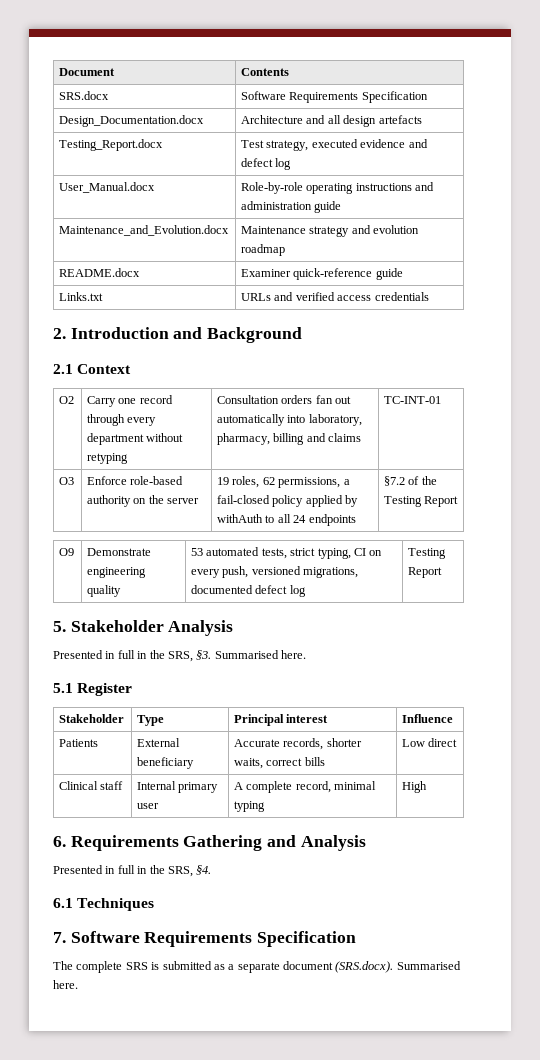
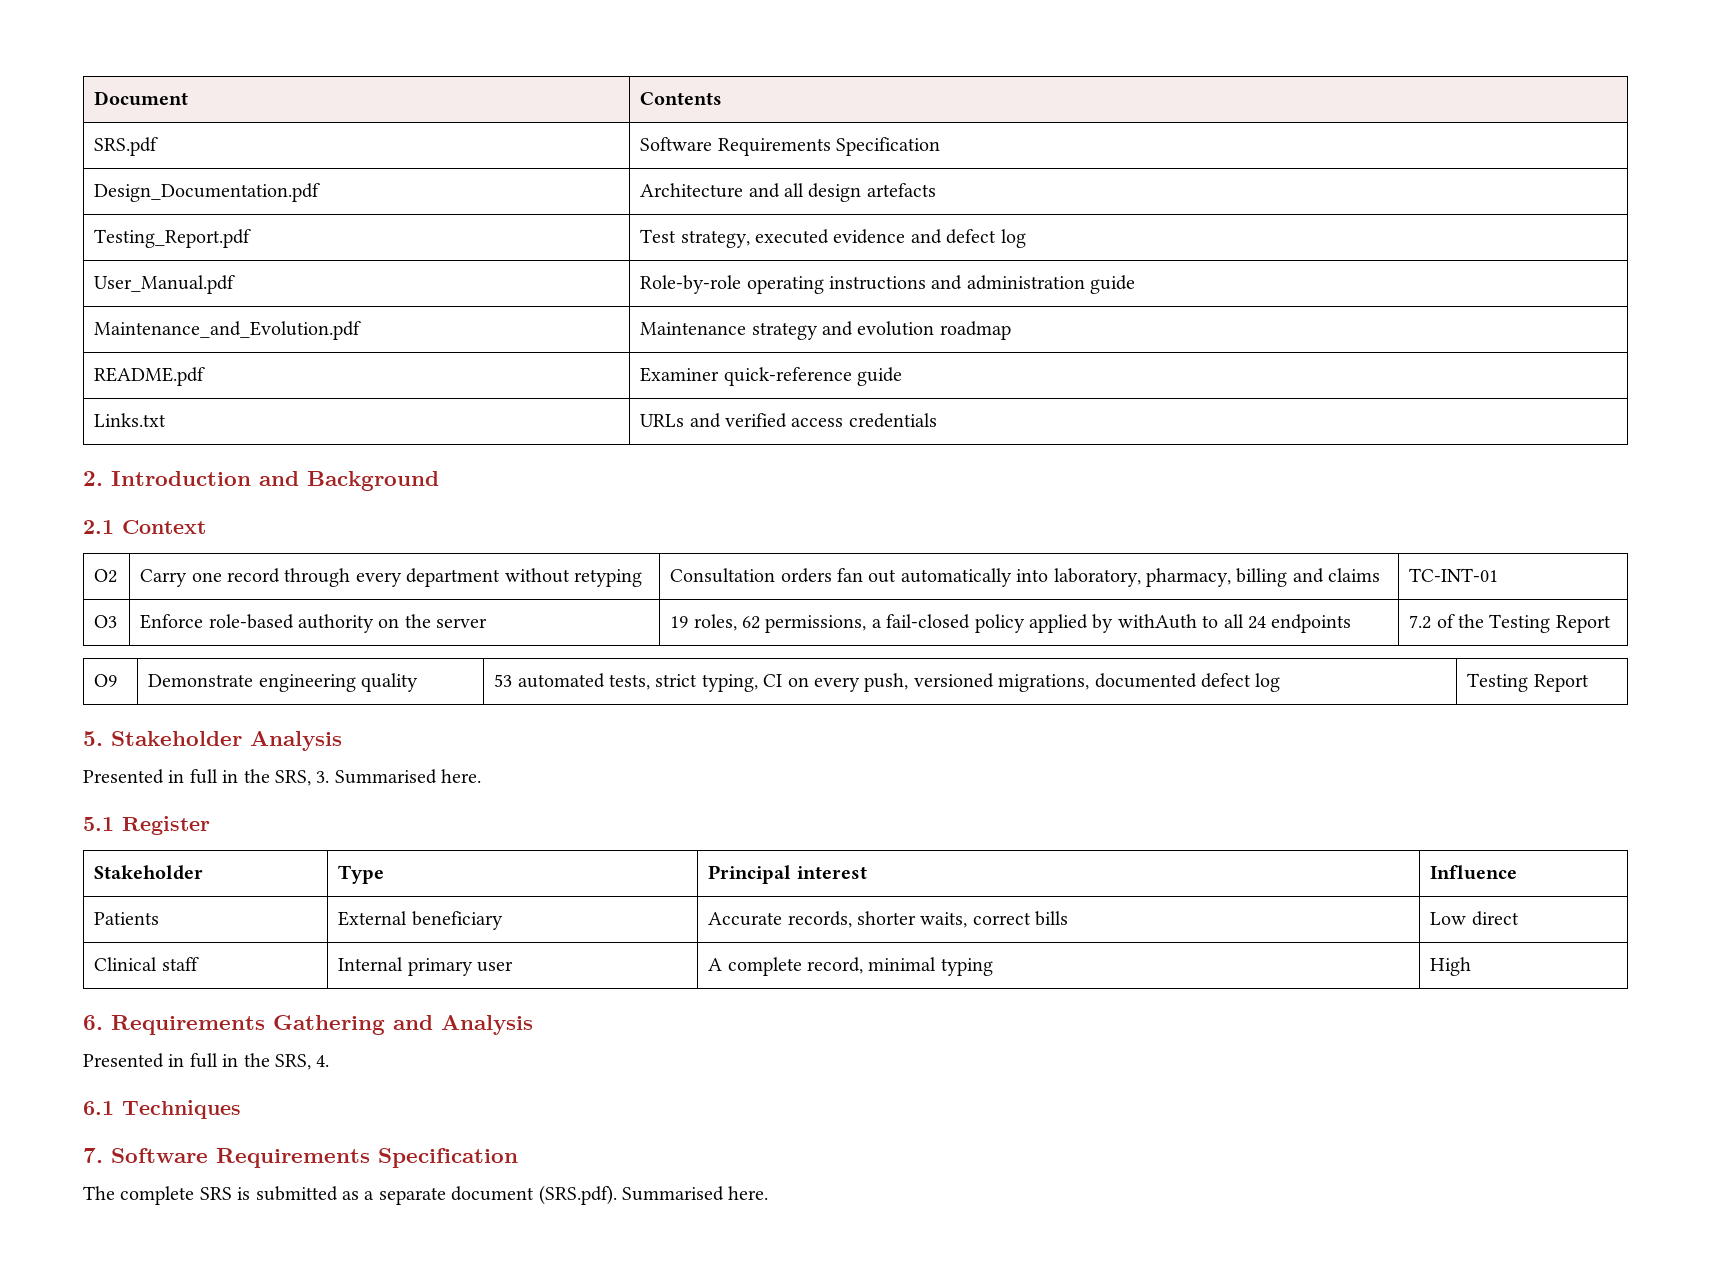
[59,91,110,100] [241,91,428,103] [59,115,205,127] SRS.docx | Software Requirements Specification // Design_Documentation.docx -> [94,137,159,156] [640,137,940,156] [94,183,321,202] SRS.pdf | Software Requirements Specification // Design_Documentation.pdf
[59,139,164,151] Testing_Report.docx -> [94,229,252,248] Testing_Report.pdf
[59,182,156,193] User_Manual.docx -> [94,275,236,294] User_Manual.pdf
[59,225,230,236] Maintenance_and_Evolution.docx -> [94,321,362,340] Maintenance_and_Evolution.pdf
[59,268,141,277] README.docx -> [94,367,206,386] README.pdf
[384,476,406,486] §7.2 -> [1409,615,1432,629] 7.2
[196,650,212,660] §3. -> [316,771,330,783] 3.
[196,865,212,875] §4. -> [316,1055,330,1067] 4.
[335,961,394,973] (SRS.docx). -> [538,1185,617,1205] (SRS.pdf).

